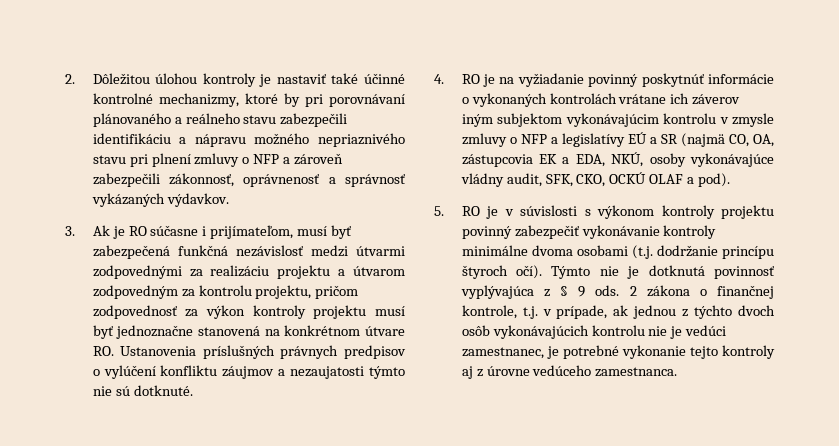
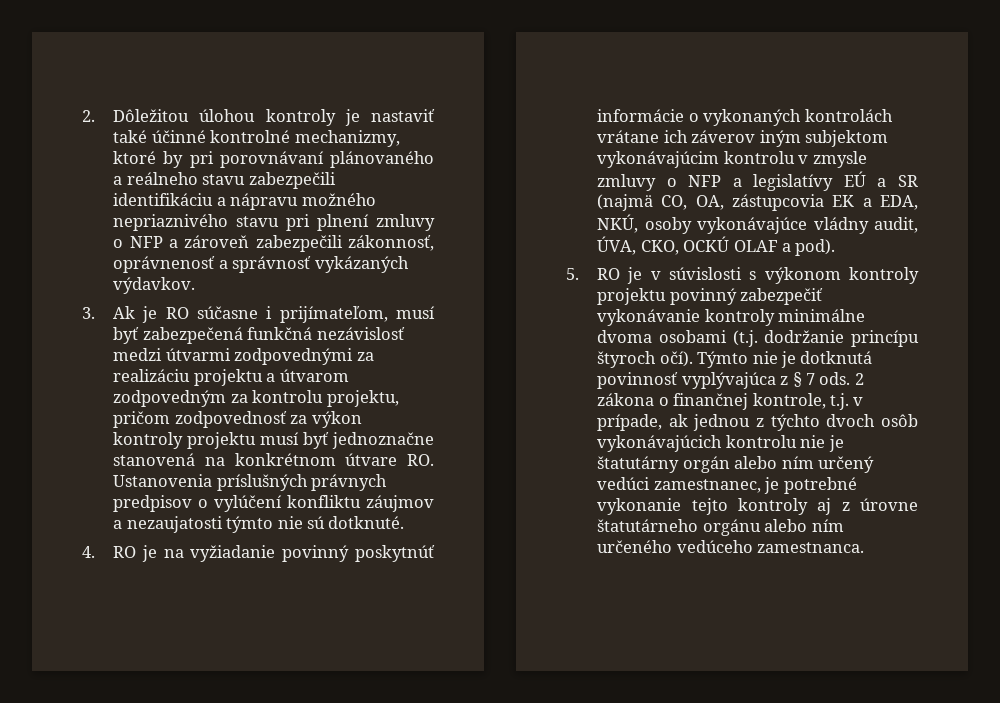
[545,174,573,187] SFK, -> [597,236,637,255] ÚVA,
[578,286,586,297] 9 -> [805,373,815,385] 7
(683, 332) none -> [597,456,874,473] štatutárny orgán alebo ním určený
(530, 371) none -> [597,519,844,536] [597,540,673,553] štatutárneho orgánu alebo ním určeného

